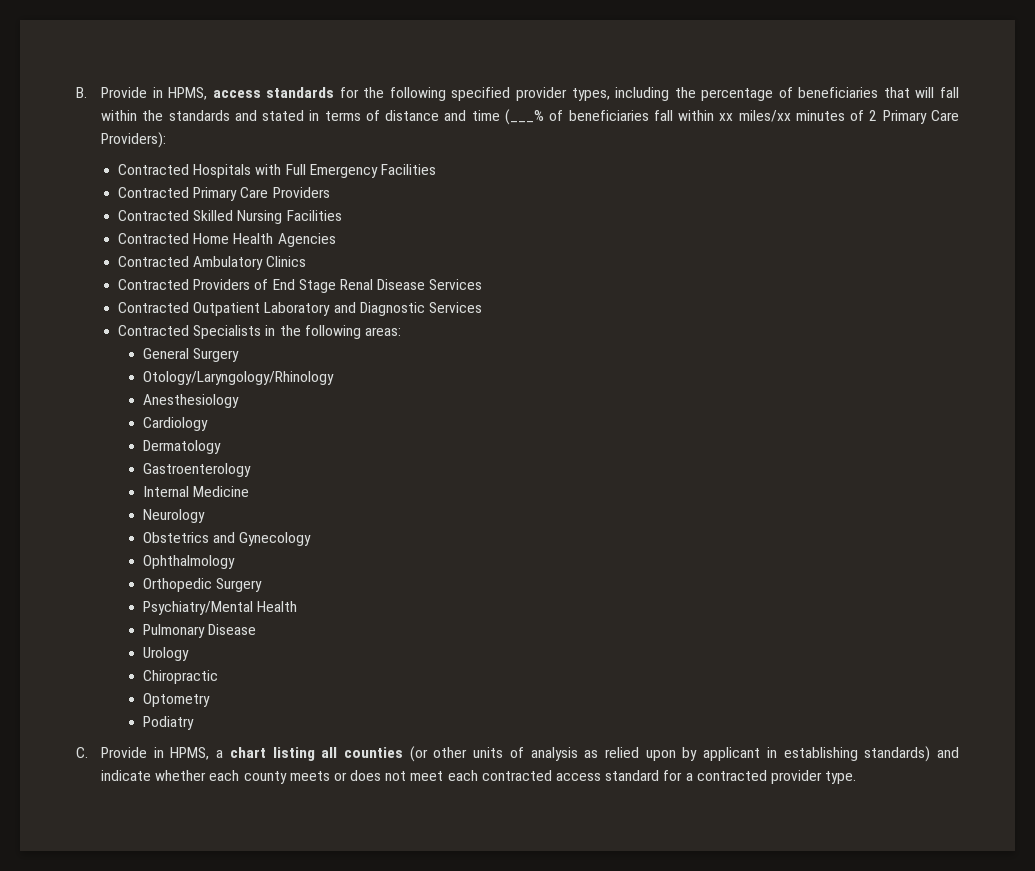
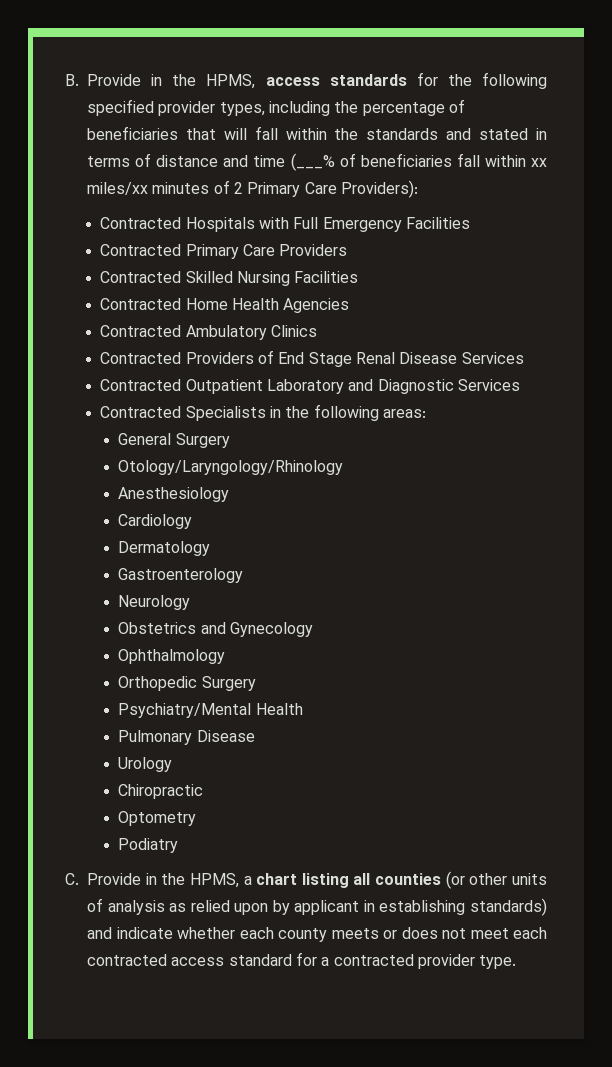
(163, 92) none -> [172,74,197,86] the
[142,486,250,497] // Internal Medicine -> (244, 575) none
(164, 752) none -> [161,873,186,885] the

